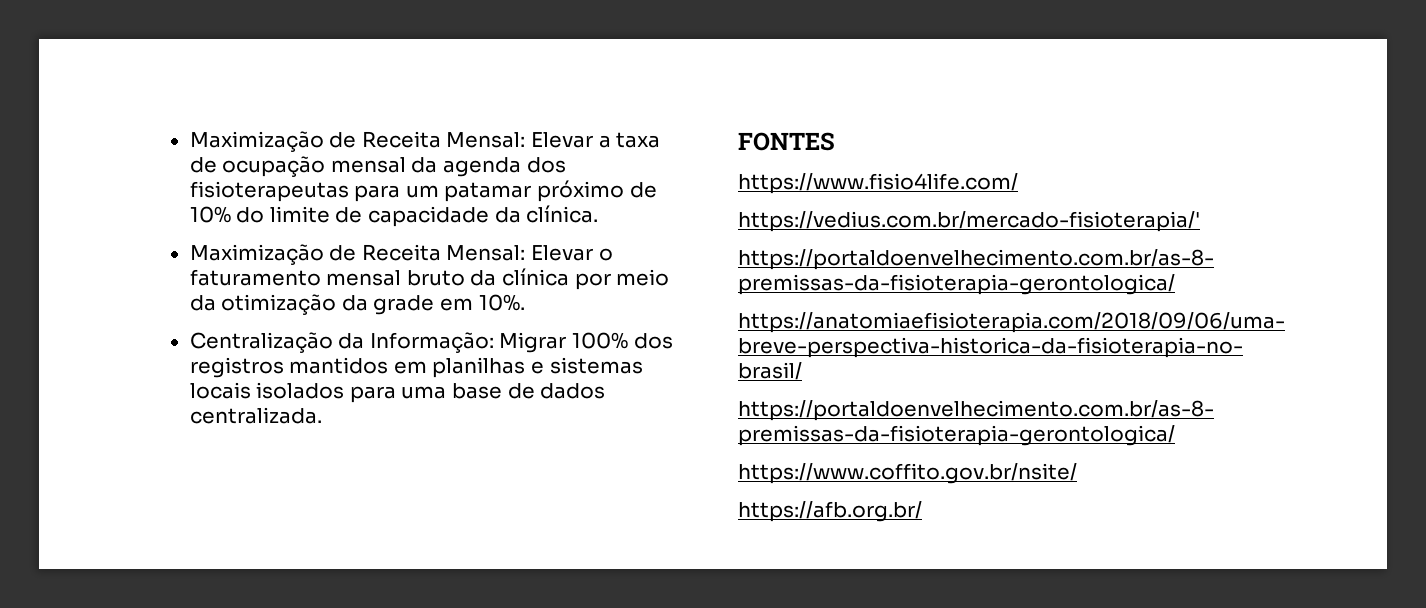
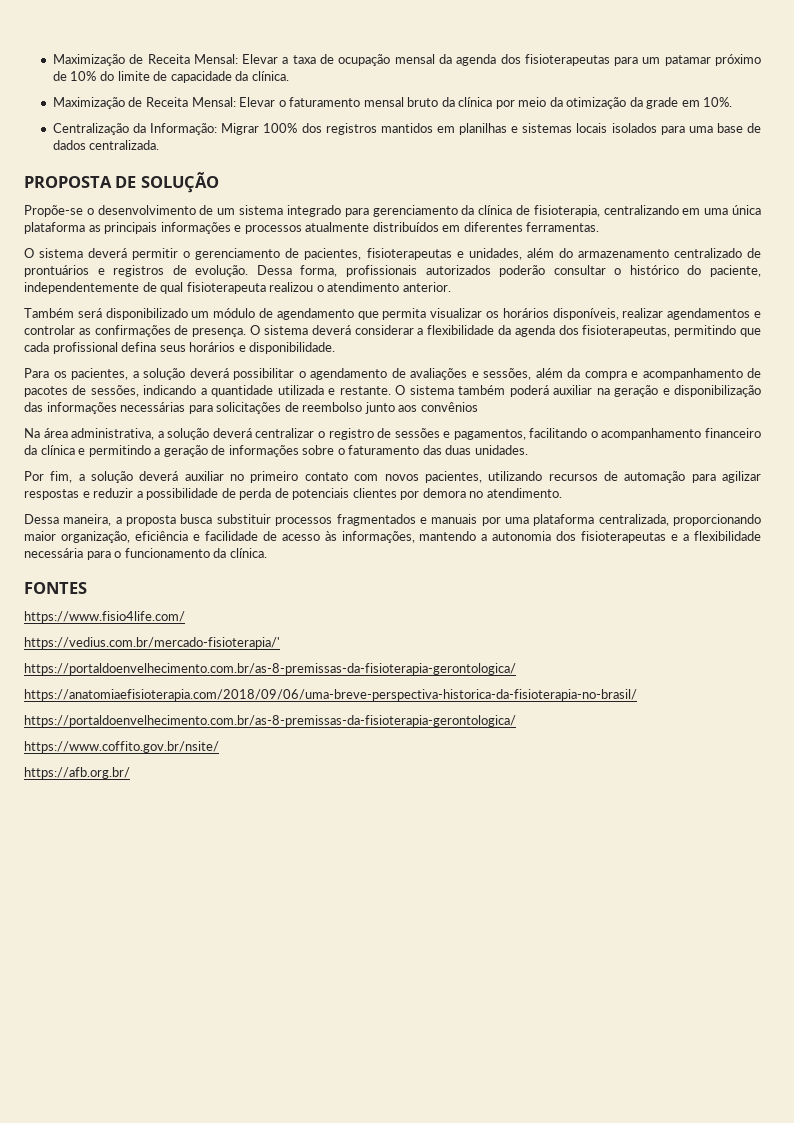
(322, 415) none -> [24,172,219,193] [24,205,761,217] [24,222,600,234] [24,248,762,260] [24,265,761,277] [24,282,451,294] [24,308,761,320] [24,325,761,337] [24,342,336,354] [24,368,761,380] [24,385,762,397] [24,402,478,414] [24,428,761,440] [24,445,528,457] [24,471,762,483] [24,488,562,500] [24,514,761,526] [24,531,761,543] [24,548,267,560] // PROPOSTA DE SOLUÇÃO // Propõe-se o desenvolvimento de um sistema integrado para gerenciamento da clínica de fisioterapia, centralizando em uma única plataforma as principais informações e processos atualmente distribuídos em diferentes ferramentas. // O sistema deverá permitir o gerenciamento de pacientes, fisioterapeutas e unidades, além do armazenamento centralizado de prontuários e registros de evolução. Dessa forma, profissionais autorizados poderão consultar o histórico do paciente, independentemente de qual fisioterapeuta realizou o atendimento anterior. // Também será disponibilizado um módulo de agendamento que permita visualizar os horários disponíveis, realizar agendamentos e controlar as confirmações de presença. O sistema deverá considerar a flexibilidade da agenda dos fisioterapeutas, permitindo que cada profissional defina seus horários e disponibilidade. // Para os pacientes, a solução deverá possibilitar o agendamento de avaliações e sessões, além da compra e acompanhamento de pacotes de sessões, indicando a quantidade utilizada e restante. O sistema também poderá auxiliar na geração e disponibilização das informações necessárias para solicitações de reembolso junto aos convênios // Na área administrativa, a solução deverá centralizar o registro de sessões e pagamentos, facilitando o acompanhamento financeiro da clínica e permitindo a geração de informações sobre o faturamento das duas unidades. // Por fim, a solução deverá auxiliar no primeiro contato com novos pacientes, utilizando recursos de automação para agilizar respostas e reduzir a possibilidade de perda de potenciais clientes por demora no atendimento. // Dessa maneira, a proposta busca substituir processos fragmentados e manuais por uma plataforma centralizada, proporcionando maior organização, eficiência e facilidade de acesso às informações, mantendo a autonomia dos fisioterapeutas e a flexibilidade necessária para o funcionamento da clínica.

